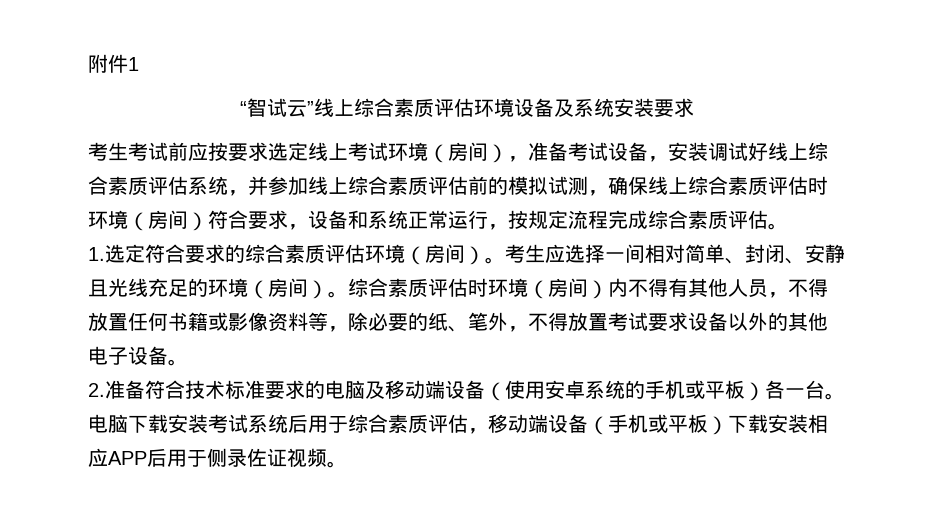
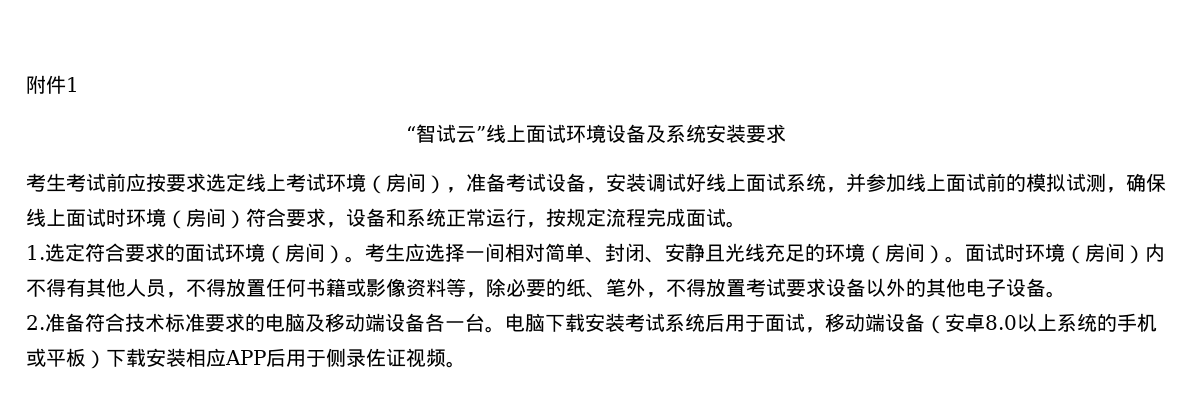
[353,98,474,117] 综合素质评估 -> [526,124,566,143] 面试
[808,142,828,161] [88,176,188,195] 综合素质评估 -> [746,173,786,192] 面试
[348,176,468,195] 综合素质评估 -> [946,173,986,192] 面试
[688,176,808,195] 综合素质评估 -> [66,208,106,227] 面试
[648,210,768,229] 综合素质评估 -> [686,208,726,227] 面试
[245,244,365,263] 综合素质评估 -> [185,243,225,262] 面试
[348,278,468,297] 综合素质评估 -> [965,243,1005,262] 面试
[485,380,765,401] （使用安卓系统的手机或平板） -> (425, 322) none
[348,414,468,433] 综合素质评估 -> [765,313,805,332] 面试
(608, 425) none -> [945,313,1117,332] 安卓8.0以上系统的

